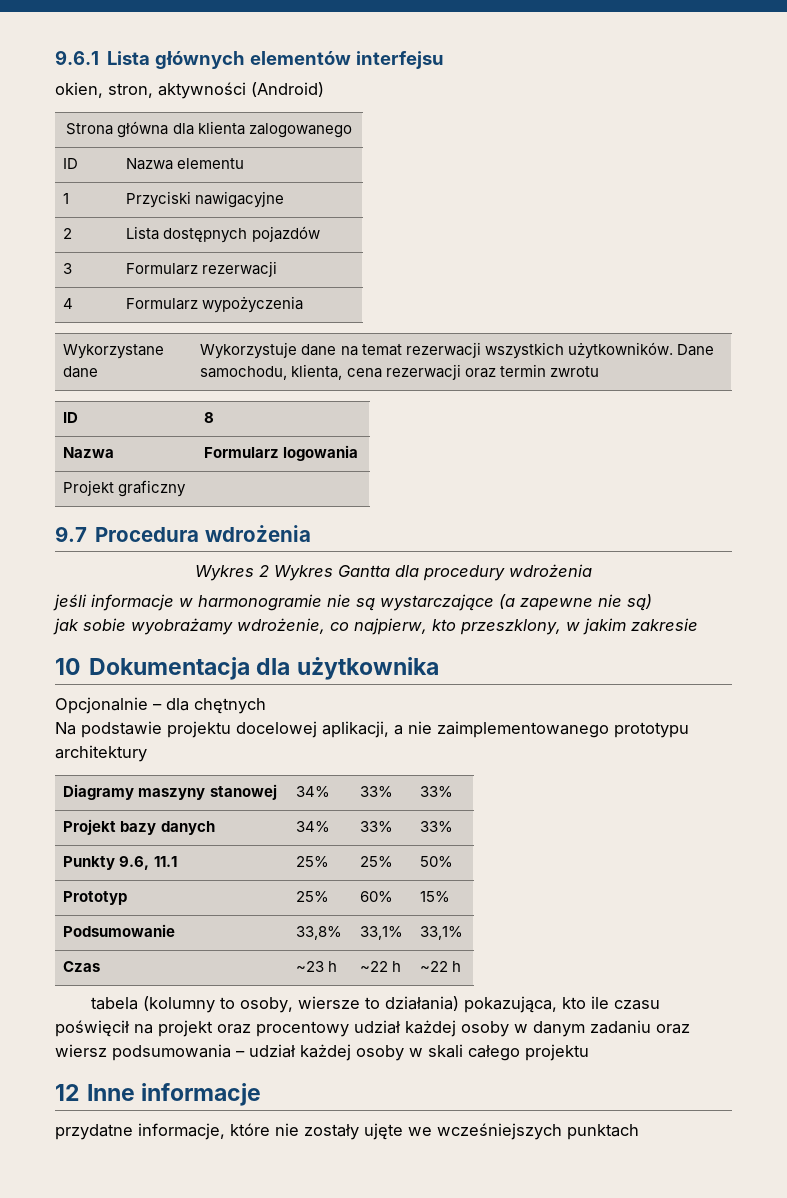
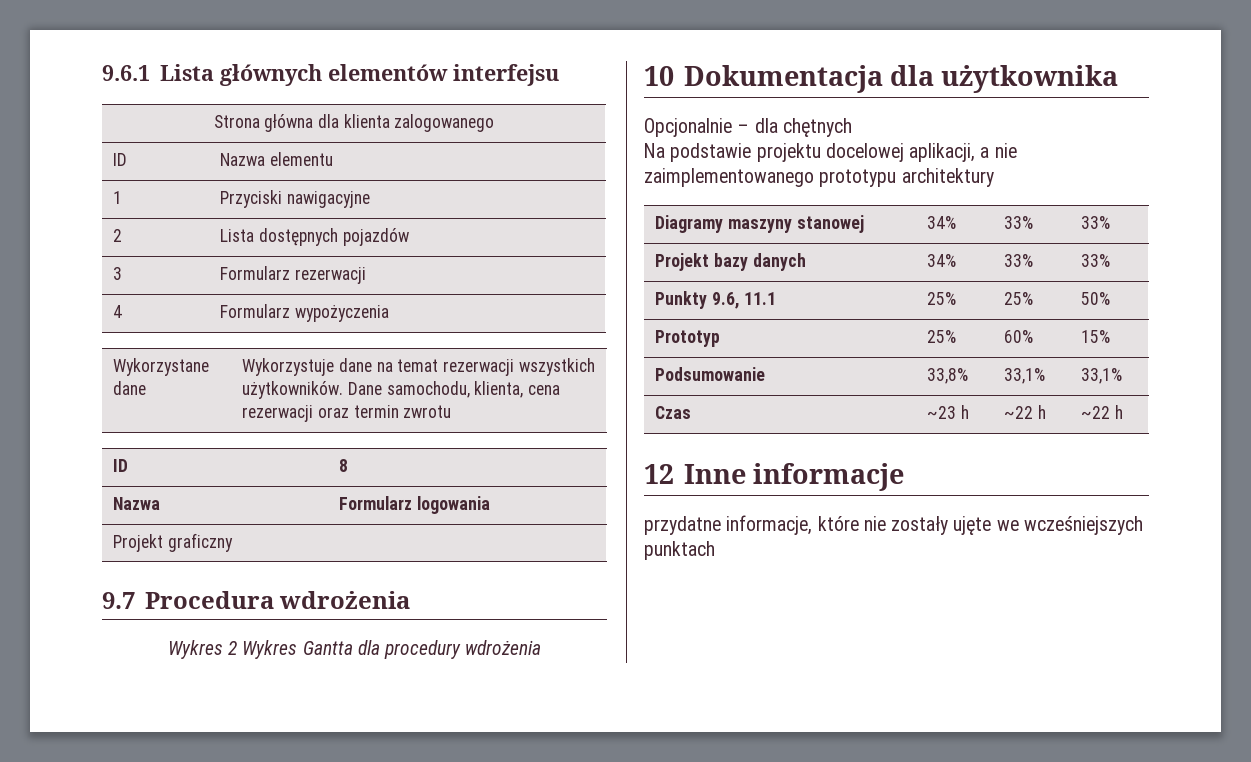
[55,82,324,99] // okien, stron, aktywności (Android) -> (559, 75) none
[53,594,652,611] [53,618,698,635] // jeśli informacje w harmonogramie nie są wystarczające (a zapewne nie są) // jak sobie wyobrażamy wdrożenie, co najpierw, kto przeszklony, w jakim zakresie -> (542, 647) none
[90,996,660,1013] [55,1020,690,1037] [55,1044,589,1061] // tabela (kolumny to osoby, wiersze to działania) pokazująca, kto ile czasu poświęcił na projekt oraz procentowy udział każdej osoby w danym zadaniu oraz wiersz podsumowania – udział każdej osoby w skali całego projektu -> (1124, 412) none

